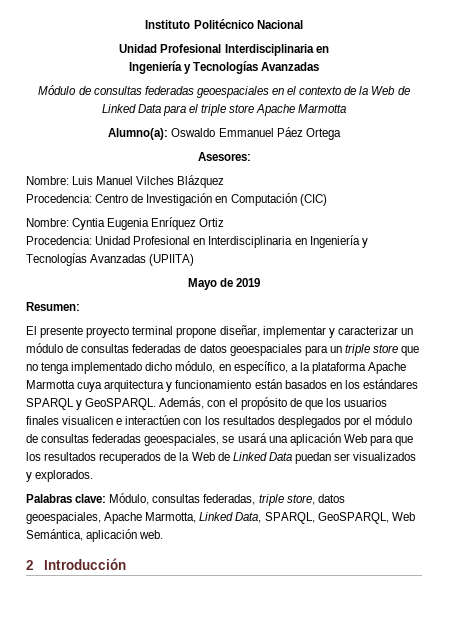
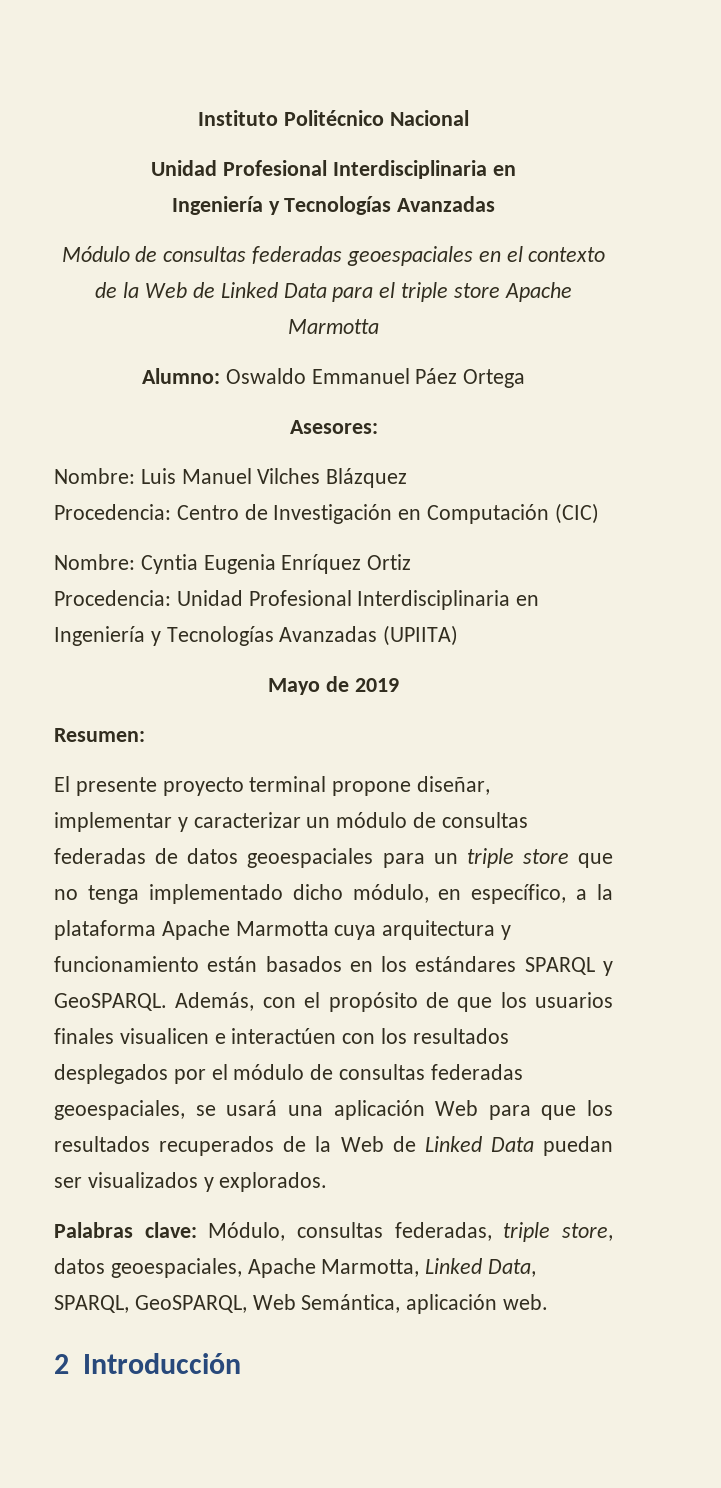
[108,128,169,140] Alumno(a): -> [141,368,220,384] Alumno:
[193,238,206,245] en -> (352, 598) none

